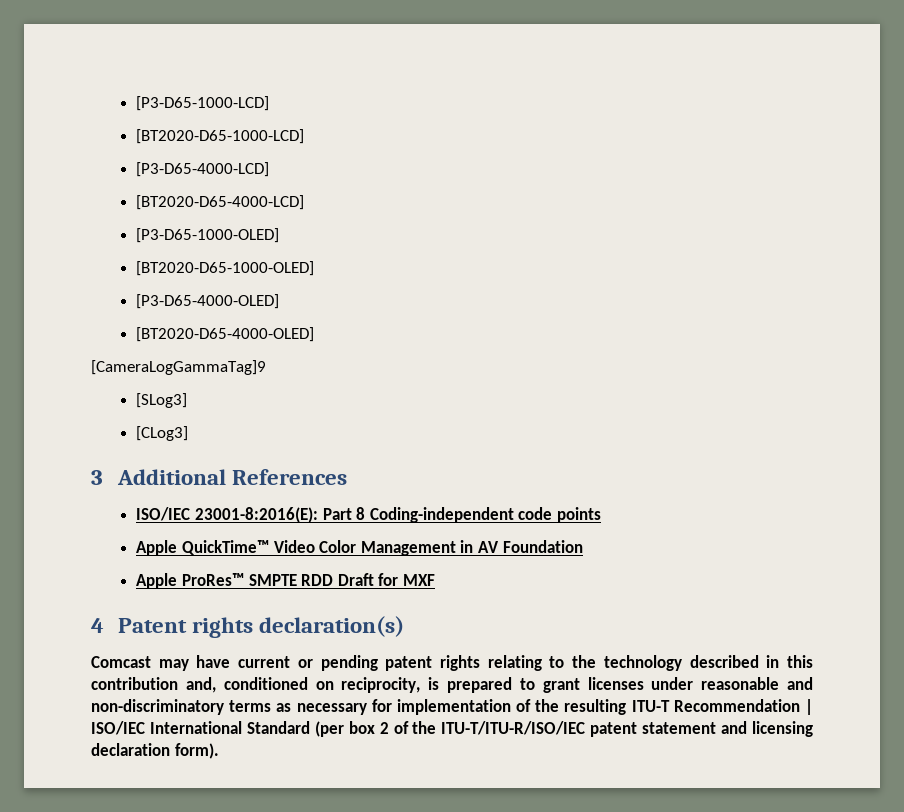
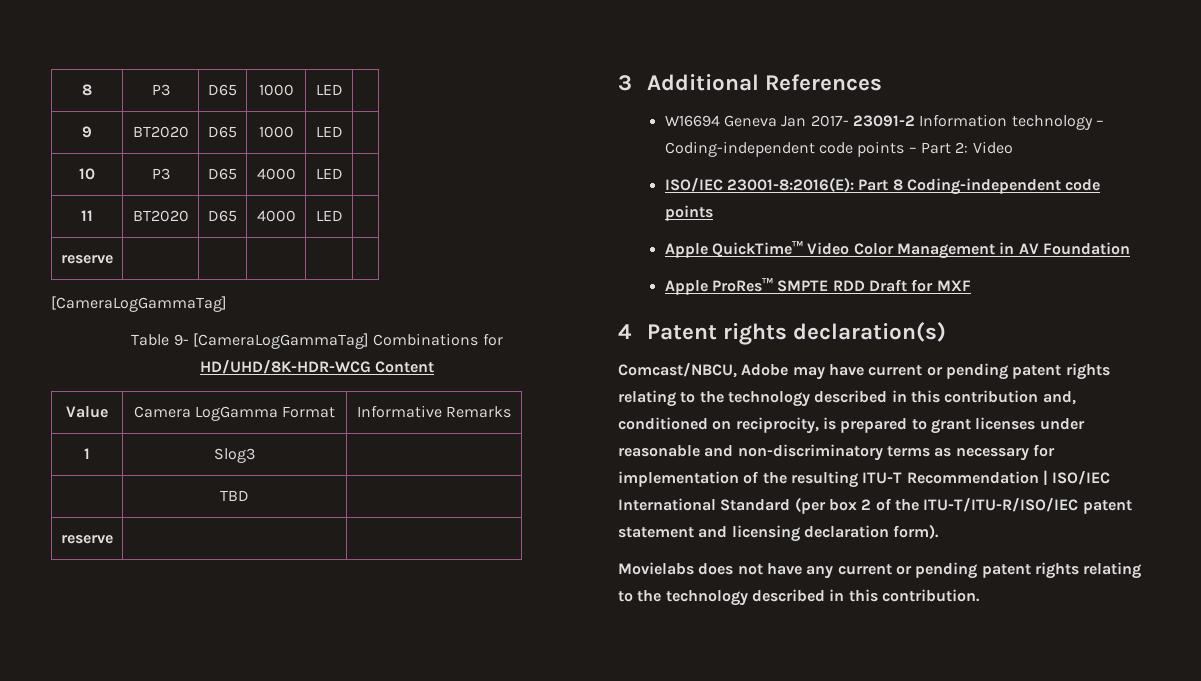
[136,96,270,111] [136,129,305,144] [136,162,270,177] [136,195,305,210] [136,228,280,243] [136,261,315,276] [136,294,280,309] [136,327,315,342] [91,360,266,375] [136,393,188,408] [136,426,189,441] [91,469,347,485] [P3-D65-1000-LCD] // [BT2020-D65-1000-LCD] // [P3-D65-4000-LCD] // [BT2020-D65-4000-LCD] // [P3-D65-1000-OLED] // [BT2020-D65-1000-OLED] // [P3-D65-4000-OLED] // [BT2020-D65-4000-OLED] // [CameraLogGammaTag]9 // [SLog3] // [CLog3] // 3 Additional References -> [82,84,92,96] [151,84,170,96] [208,84,237,96] [258,84,294,96] [315,84,343,95] [82,126,92,138] [132,126,189,138] [208,126,237,138] [258,126,294,138] [315,126,343,137] [79,168,95,180] [151,168,170,180] [208,168,237,180] [256,168,296,180] [315,168,343,179] [81,210,93,221] [132,210,189,222] [208,210,237,222] [256,210,296,222] [315,210,343,221] [61,255,113,264] [51,296,227,312] [131,333,503,349] [199,360,435,374] [66,406,108,418] [133,406,336,421] [356,405,512,418] [84,448,90,459] [214,448,255,463] [220,490,249,501] [61,535,113,544] [618,74,883,91] [664,114,1104,130] [664,141,1013,157] 8 | P3 | D65 | 1000 | LED | // 9 | BT2020 | D65 | 1000 | LED | // 10 | P3 | D65 | 4000 | LED | // 11 | BT2020 | D65 | 4000 | LED | // reserve | | | | | // [CameraLogGammaTag] // Table 9- [CameraLogGammaTag] Combinations for HD/UHD/8K-HDR-WCG Content // Value | Camera LogGamma Format | Informative Remarks // 1 | Slog3 | // | TBD | // reserve | | // 3 Additional References // W16694 Geneva Jan 2017- 23091-2 Information technology – Coding-independent code points – Part 2: Video
[91,656,151,668] Comcast -> [618,363,789,378] Comcast/NBCU, Adobe
(219, 751) none -> [618,562,1142,579] [618,589,980,606] // Movielabs does not have any current or pending patent rights relating to the technology described in this contribution.

